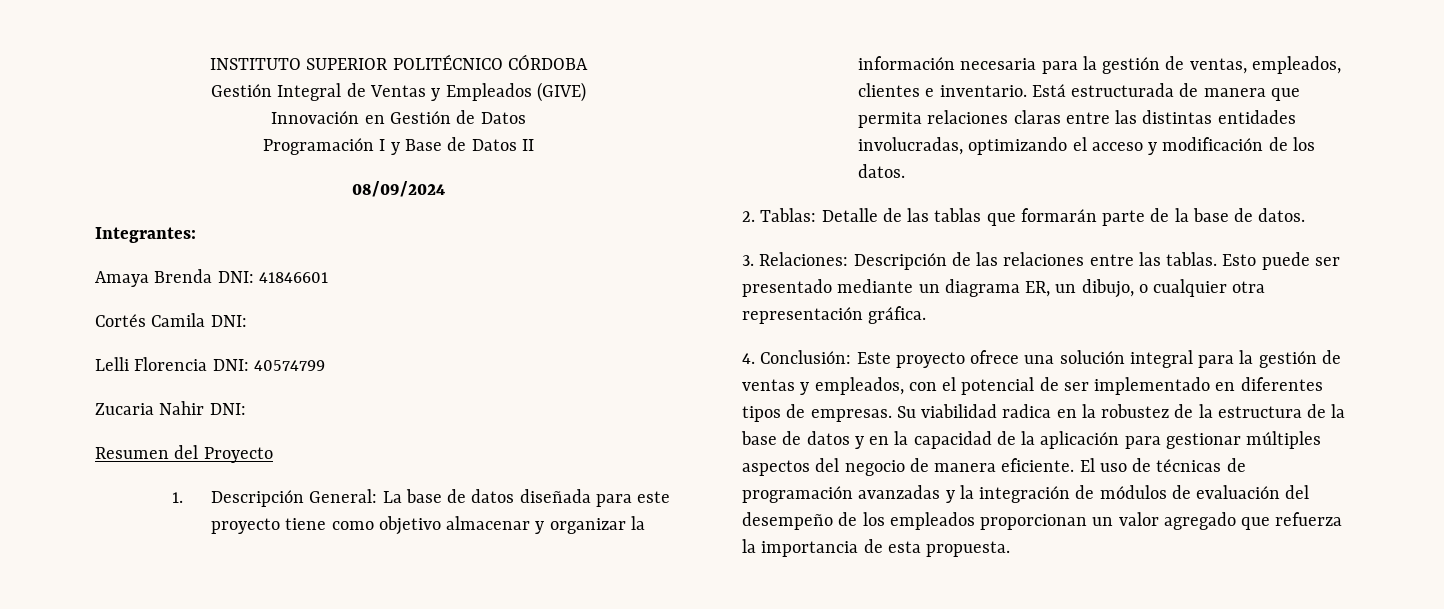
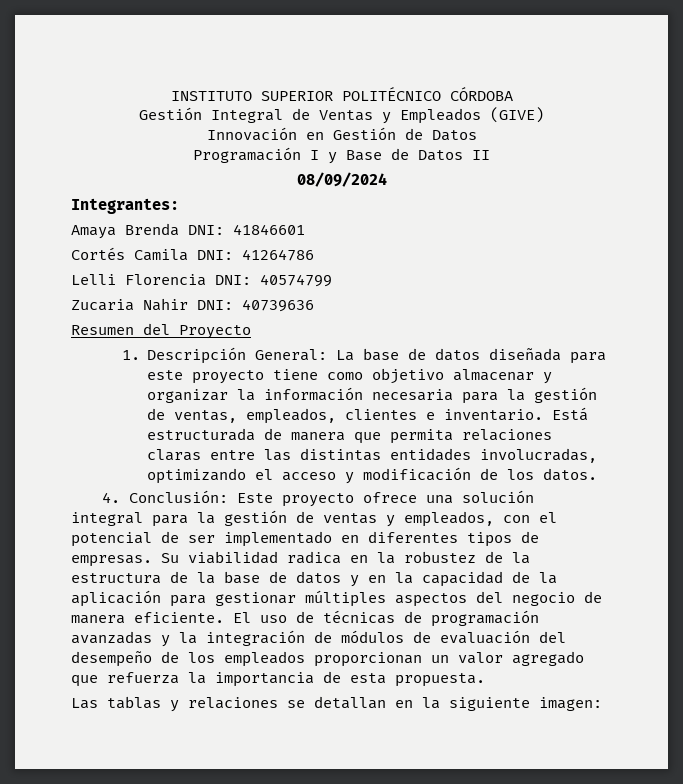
(247, 321) none -> [242,249,314,261] 41264786
(246, 409) none -> [242,299,314,312] 40739636
[742,208,1306,226] [742,252,1340,270] [742,279,1266,298] [742,306,927,324] // 2. Tablas: Detalle de las tablas que formarán parte de la base de datos. // 3. Relaciones: Descripción de las relaciones entre las tablas. Esto puede ser presentado mediante un diagrama ER, un dibujo, o cualquier otra representación gráfica. -> (598, 474) none
(1011, 549) none -> [71,696,602,712] // Las tablas y relaciones se detallan en la siguiente imagen:

